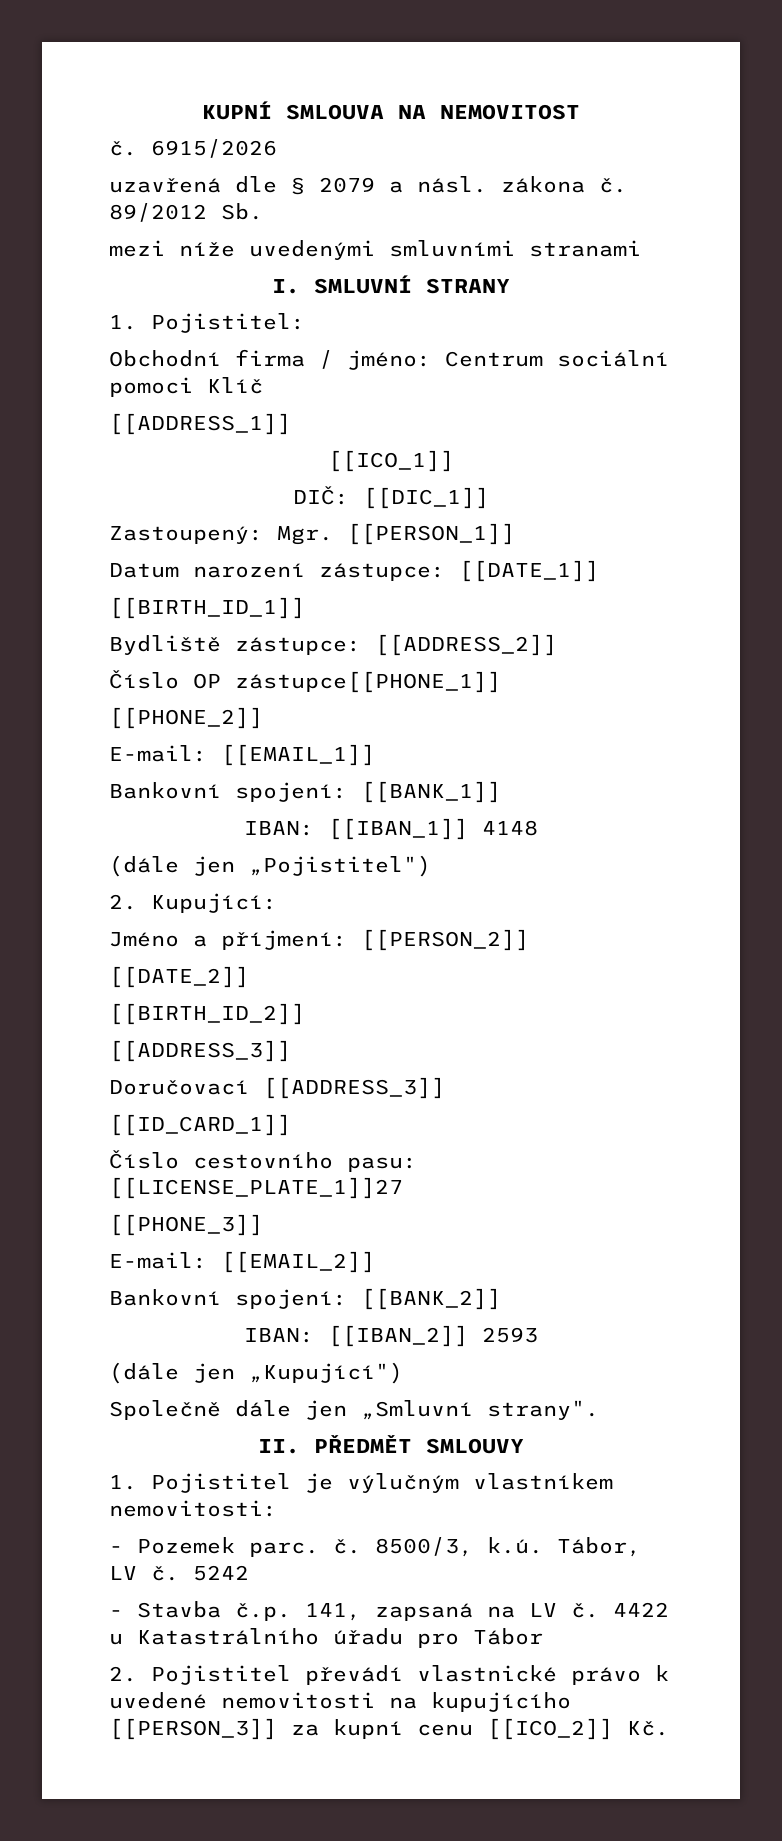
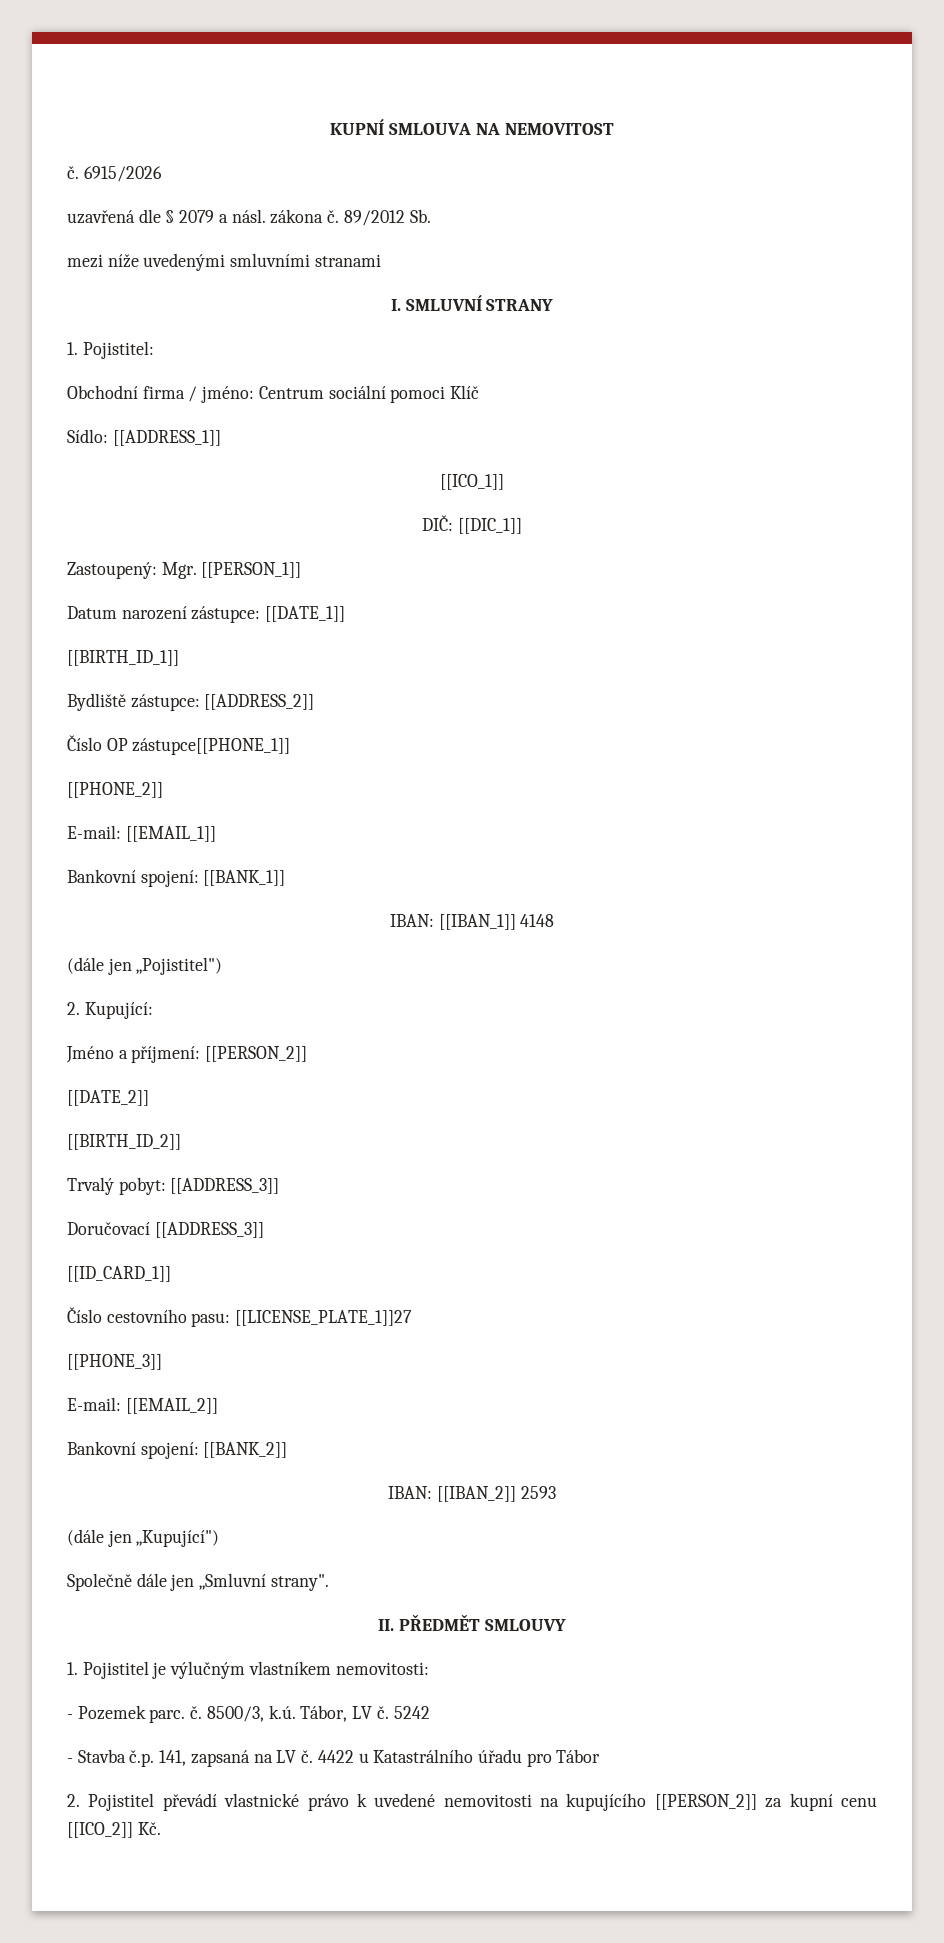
(263, 385) none -> [67,429,108,443] Sídlo:
(305, 1014) none -> [67,1177,166,1195] Trvalý pobyt:
[109,1718,277,1740] [[PERSON_3]] -> [654,1794,757,1810] [[PERSON_2]]

